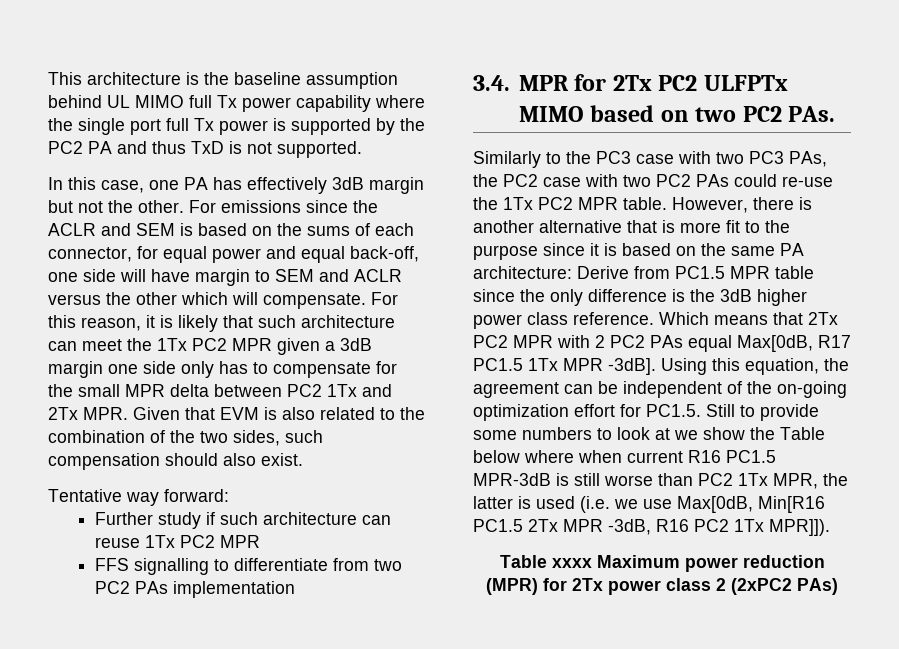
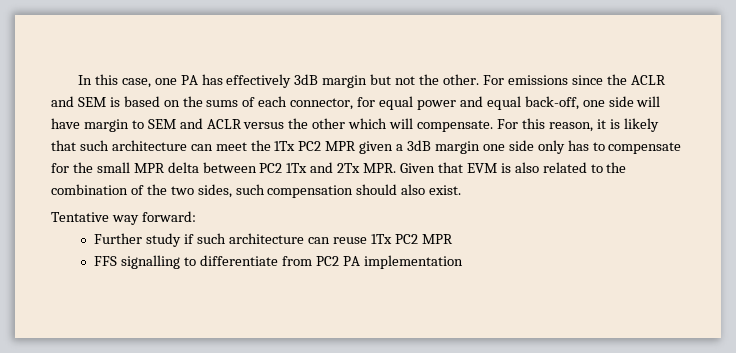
[48,72,398,89] [48,95,425,112] [48,118,425,135] [48,141,362,158] This architecture is the baseline assumption behind UL MIMO full Tx power capability where the single port full Tx power is supported by the PC2 PA and thus TxD is not supported. // -> (77, 80) none
[373,559,402,571] [94,581,295,598] [473,74,788,91] [518,105,836,122] [473,151,827,168] [473,174,833,187] [473,197,812,213] [473,220,790,233] [473,243,804,260] [473,266,814,279] [473,289,807,306] [473,312,838,329] [473,335,851,352] [473,358,849,375] [473,381,847,398] [473,404,819,421] [473,427,825,440] [473,450,776,463] [473,473,848,489] [473,496,825,513] [473,519,830,536] [499,555,825,572] [486,578,838,595] two PC2 PAs implementation // 3.4. MPR for 2Tx PC2 ULFPTx MIMO based on two PC2 PAs. // Similarly to the PC3 case with two PC3 PAs, the PC2 case with two PC2 PAs could re-use the 1Tx PC2 MPR table. However, there is another alternative that is more fit to the purpose since it is based on the same PA architecture: Derive from PC1.5 MPR table since the only difference is the 3dB higher power class reference. Which means that 2Tx PC2 MPR with 2 PC2 PAs equal Max[0dB, R17 PC1.5 1Tx MPR -3dB]. Using this equation, the agreement can be independent of the on-going optimization effort for PC1.5. Still to provide some numbers to look at we show the Table below where when current R16 PC1.5 MPR-3dB is still worse than PC2 1Tx MPR, the latter is used (i.e. we use Max[0dB, Min[R16 PC1.5 2Tx MPR -3dB, R16 PC2 1Tx MPR]]). // Table xxxx Maximum power reduction (MPR) for 2Tx power class 2 (2xPC2 PAs) -> [315,255,463,269] PC2 PA implementation

